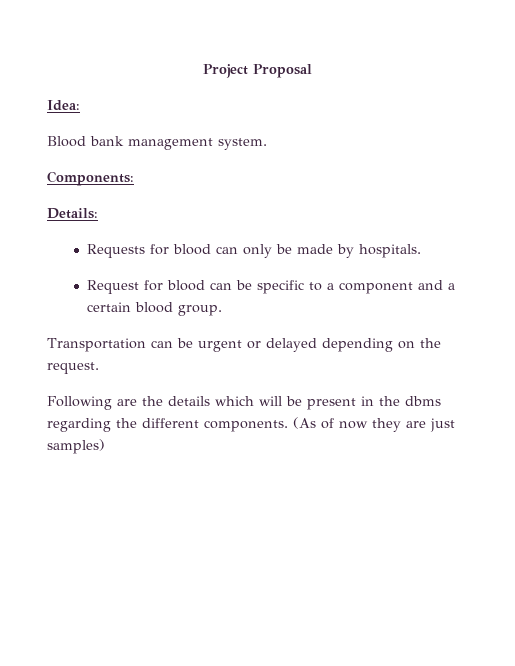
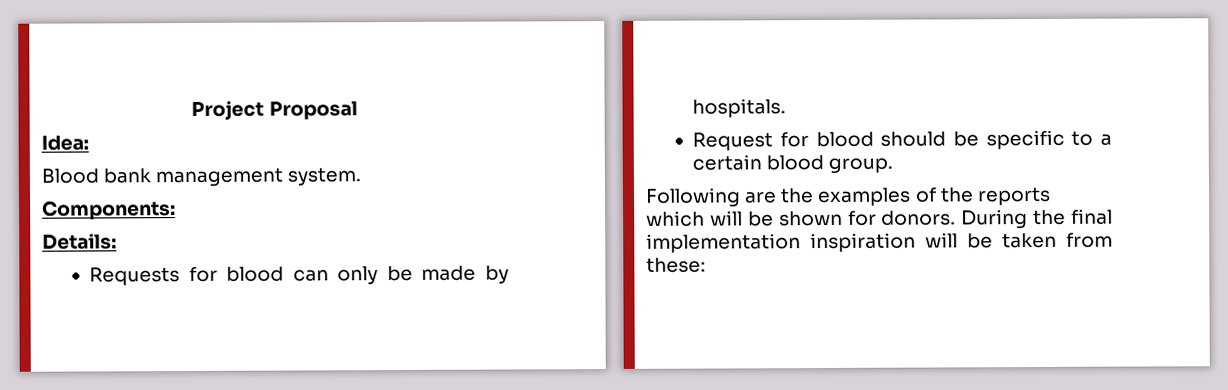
[209,282,232,290] can -> [880,131,947,147] should
[338,280,455,294] component and a -> (1112, 139) none
[47,338,441,352] [47,362,99,374] [47,396,441,410] [47,417,455,432] [47,439,105,454] Transportation can be urgent or delayed depending on the request. // Following are the details which will be present in the dbms regarding the different components. (As of now they are just samples) -> [645,186,1051,207] [646,208,1113,229] [646,232,1113,253] [646,257,706,273] Following are the examples of the reports which will be shown for donors. During the final implementation inspiration will be taken from these:

